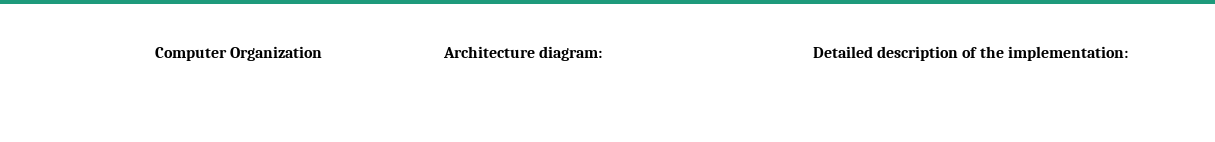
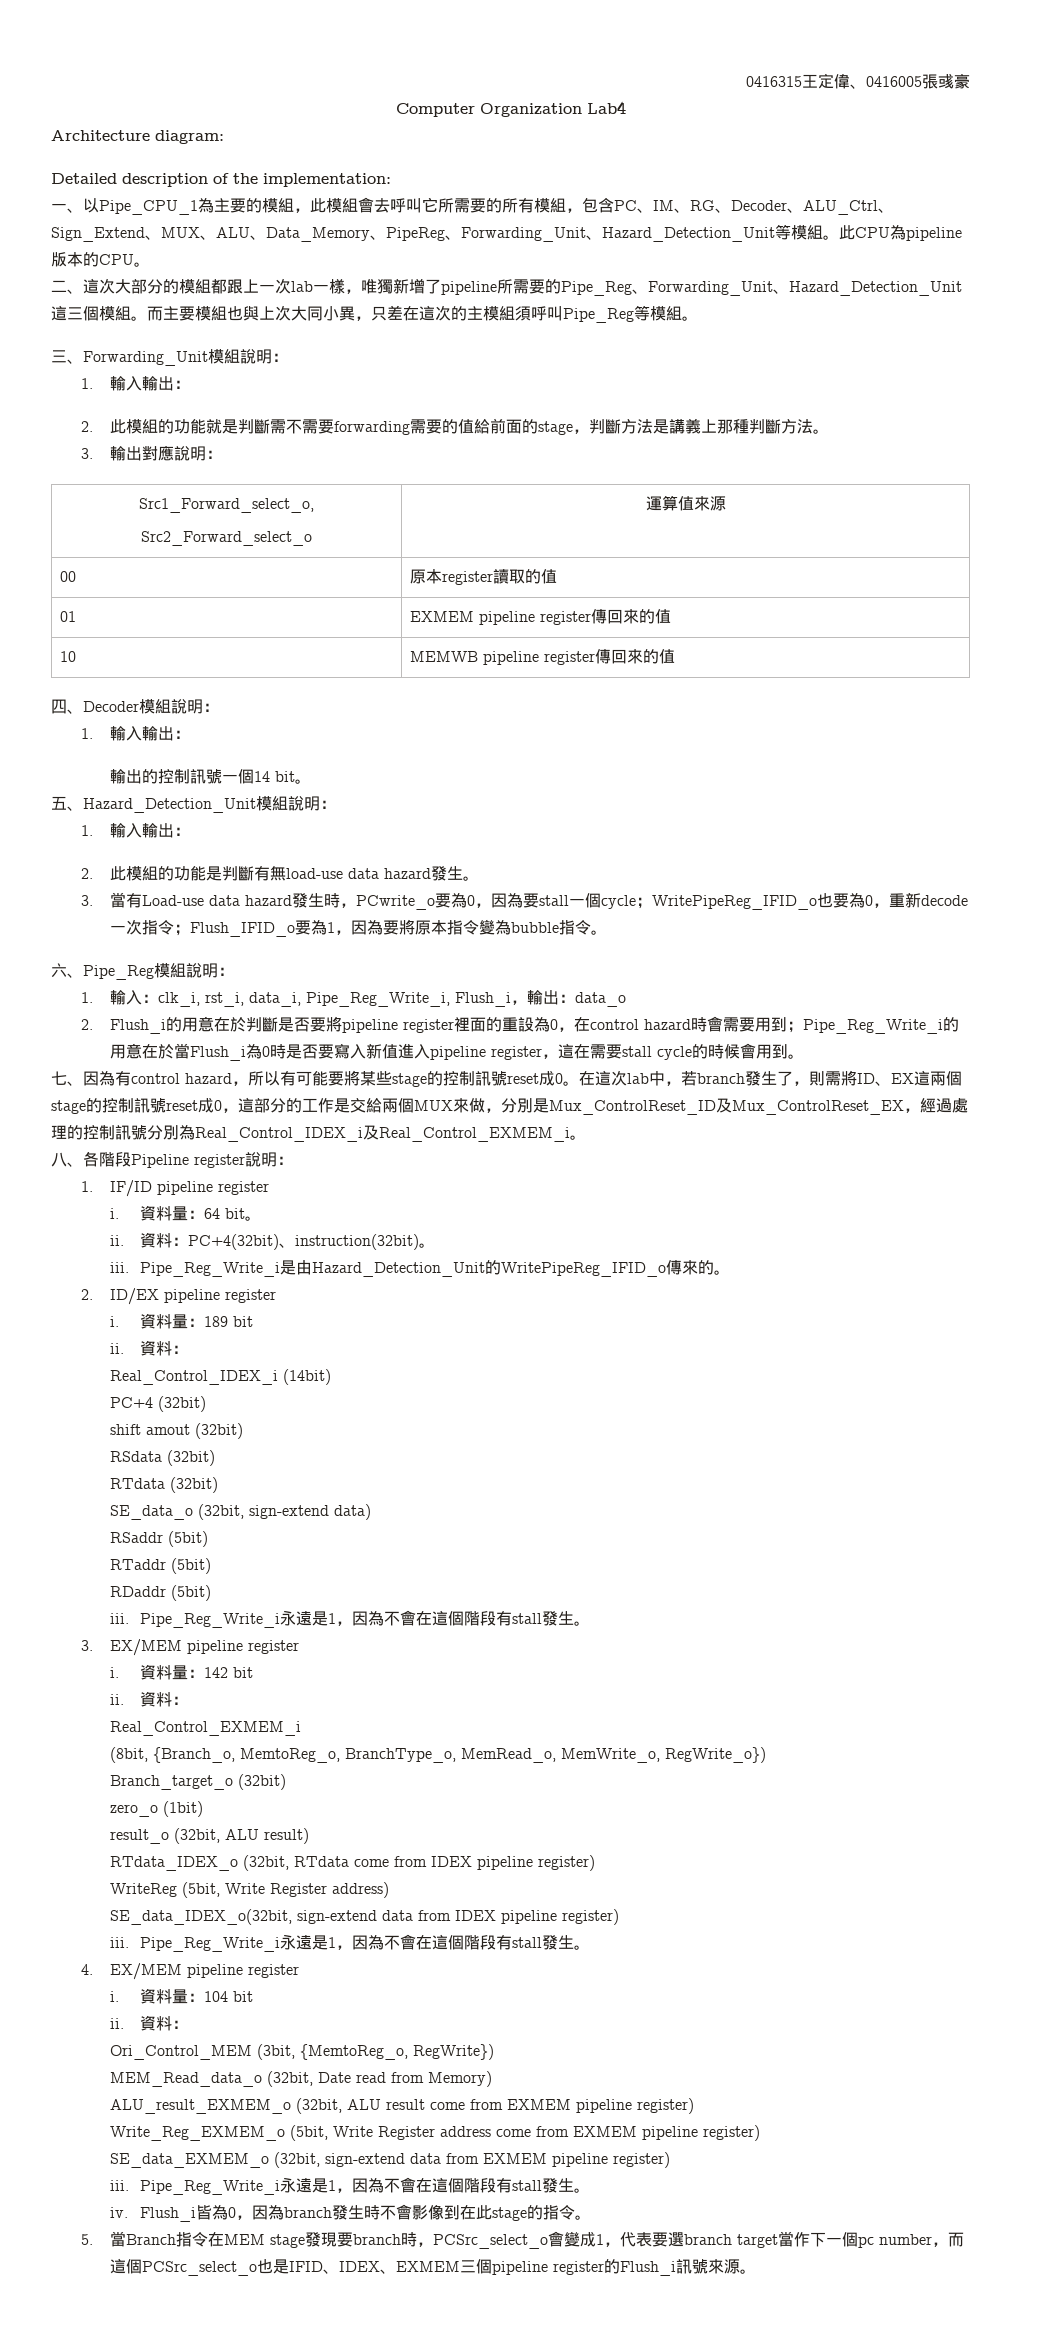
(154, 54) none -> [746,73,970,89] 0416315王定偉、0416005張彧豪 //
(323, 53) none -> [586,101,626,114] Lab4
(1128, 53) none -> [51,197,894,215] [51,224,962,242] [51,252,150,267] [51,278,962,296] [51,305,698,323] [51,349,288,366] [80,376,191,391] [80,418,830,435] [80,445,223,461] [139,498,314,513] [141,531,312,546] [645,495,726,511] [59,571,76,582] [409,569,557,585] [59,611,76,622] [409,609,671,625] [59,651,76,662] [409,649,675,665] [51,699,219,714] [80,726,191,741] [110,769,312,784] [51,796,336,813] [80,823,191,838] [80,866,480,881] [80,892,969,910] [110,919,608,937] [51,963,234,980] [80,990,627,1007] [80,1016,960,1034] [110,1043,805,1061] [51,1070,962,1087] [51,1097,968,1115] [51,1125,586,1142] [51,1151,293,1168] [80,1180,270,1197] [110,1205,262,1221] [110,1232,436,1250] [110,1260,731,1277] [80,1288,277,1305] [110,1313,254,1329] [110,1340,189,1356] [110,1369,332,1385] [110,1396,207,1412] [110,1423,244,1439] [110,1450,216,1466] [110,1477,219,1493] [110,1504,372,1520] [110,1531,209,1547] [110,1558,212,1574] [110,1585,212,1601] [110,1610,591,1628] [80,1639,300,1656] [110,1664,254,1680] [110,1691,189,1707] [110,1721,302,1736] [110,1747,767,1763] [110,1774,287,1790] [110,1801,204,1817] [110,1828,310,1844] [110,1855,596,1871] [110,1882,390,1898] [110,1909,620,1925] [110,1934,591,1952] [80,1963,300,1980] [110,1988,254,2004] [110,2015,189,2031] [110,2044,495,2060] [110,2071,493,2087] [110,2098,695,2114] [110,2125,761,2141] [110,2152,671,2168] [110,2177,591,2195] [110,2204,592,2222] [80,2231,965,2249] [110,2258,757,2276] // 一、以Pipe_CPU_1為主要的模組，此模組會去呼叫它所需要的所有模組，包含PC、IM、RG、Decoder、ALU_Ctrl、Sign_Extend、MUX、ALU、Data_Memory、PipeReg、Forwarding_Unit、Hazard_Detection_Unit等模組。此CPU為pipeline版本的CPU。 // 二、這次大部分的模組都跟上一次lab一樣，唯獨新增了pipeline所需要的Pipe_Reg、Forwarding_Unit、Hazard_Detection_Unit這三個模組。而主要模組也與上次大同小異，只差在這次的主模組須呼叫Pipe_Reg等模組。 // 三、Forwarding_Unit模組說明： // 1.輸入輸出： // 2.此模組的功能就是判斷需不需要forwarding需要的值給前面的stage，判斷方法是講義上那種判斷方法。 // 3.輸出對應說明： // Src1_Forward_select_o, // Src2_Forward_select_o | 運算值來源 // 00 | 原本register讀取的值 // 01 | EXMEM pipeline register傳回來的值 // 10 | MEMWB pipeline register傳回來的值 // 四、Decoder模組說明： // 1.輸入輸出： // 輸出的控制訊號一個14 bit。 // 五、Hazard_Detection_Unit模組說明： // 1.輸入輸出： // 2.此模組的功能是判斷有無load-use data hazard發生。 // 3.當有Load-use data hazard發生時，PCwrite_o要為0，因為要stall一個cycle；WritePipeReg_IFID_o也要為0，重新decode一次指令；Flush_IFID_o要為1，因為要將原本指令變為bubble指令。 // 六、Pipe_Reg模組說明： // 1.輸入：clk_i, rst_i, data_i, Pipe_Reg_Write_i, Flush_i，輸出：data_o // 2. Flush_i的用意在於判斷是否要將pipeline register裡面的重設為0，在control hazard時會需要用到；Pipe_Reg_Write_i的用意在於當Flush_i為0時是否要寫入新值進入pipeline register，這在需要stall cycle的時候會用到。 // 七、因為有control hazard，所以有可能要將某些stage的控制訊號reset成0。在這次lab中，若branch發生了，則需將ID、EX這兩個stage的控制訊號reset成0，這部分的工作是交給兩個MUX來做，分別是Mux_ControlReset_ID及Mux_ControlReset_EX，經過處理的控制訊號分別為Real_Control_IDEX_i及Real_Control_EXMEM_i。 // 八、各階段Pipeline register說明： // 1. IF/ID pipeline register // i.資料量：64 bit。 // ii.資料：PC+4(32bit)、instruction(32bit)。 // iii. Pipe_Reg_Write_i是由Hazard_Detection_Unit的WritePipeReg_IFID_o傳來的。 // 2. ID/EX pipeline register // i.資料量：189 bit // ii.資料： // Real_Control_IDEX_i (14bit) // PC+4 (32bit) // shift amout (32bit) // RSdata (32bit) // RTdata (32bit) // SE_data_o (32bit, sign-extend data) // RSaddr (5bit) // RTaddr (5bit) // RDaddr (5bit) // iii. Pipe_Reg_Write_i永遠是1，因為不會在這個階段有stall發生。 // 3. EX/MEM pipeline register // i.資料量：142 bit // ii.資料： // Real_Control_EXMEM_i // (8bit, {Branch_o, MemtoReg_o, BranchType_o, MemRead_o, MemWrite_o, RegWrite_o}) // Branch_target_o (32bit) // zero_o (1bit) // result_o (32bit, ALU result) // RTdata_IDEX_o (32bit, RTdata come from IDEX pipeline register) // WriteReg (5bit, Write Register address) // SE_data_IDEX_o(32bit, sign-extend data from IDEX pipeline register) // iii. Pipe_Reg_Write_i永遠是1，因為不會在這個階段有stall發生。 // 4. EX/MEM pipeline register // i.資料量：104 bit // ii.資料： // Ori_Control_MEM (3bit, {MemtoReg_o, RegWrite}) // MEM_Read_data_o (32bit, Date read from Memory) // ALU_result_EXMEM_o (32bit, ALU result come from EXMEM pipeline register) // Write_Reg_EXMEM_o (5bit, Write Register address come from EXMEM pipeline register) // SE_data_EXMEM_o (32bit, sign-extend data from EXMEM pipeline register) // iii. Pipe_Reg_Write_i永遠是1，因為不會在這個階段有stall發生。 // iv. Flush_i皆為0，因為branch發生時不會影像到在此stage的指令。 // 5.當Branch指令在MEM stage發現要branch時，PCSrc_select_o會變成1，代表要選branch target當作下一個pc number，而這個PCSrc_select_o也是IFID、IDEX、EXMEM三個pipeline register的Flush_i訊號來源。

